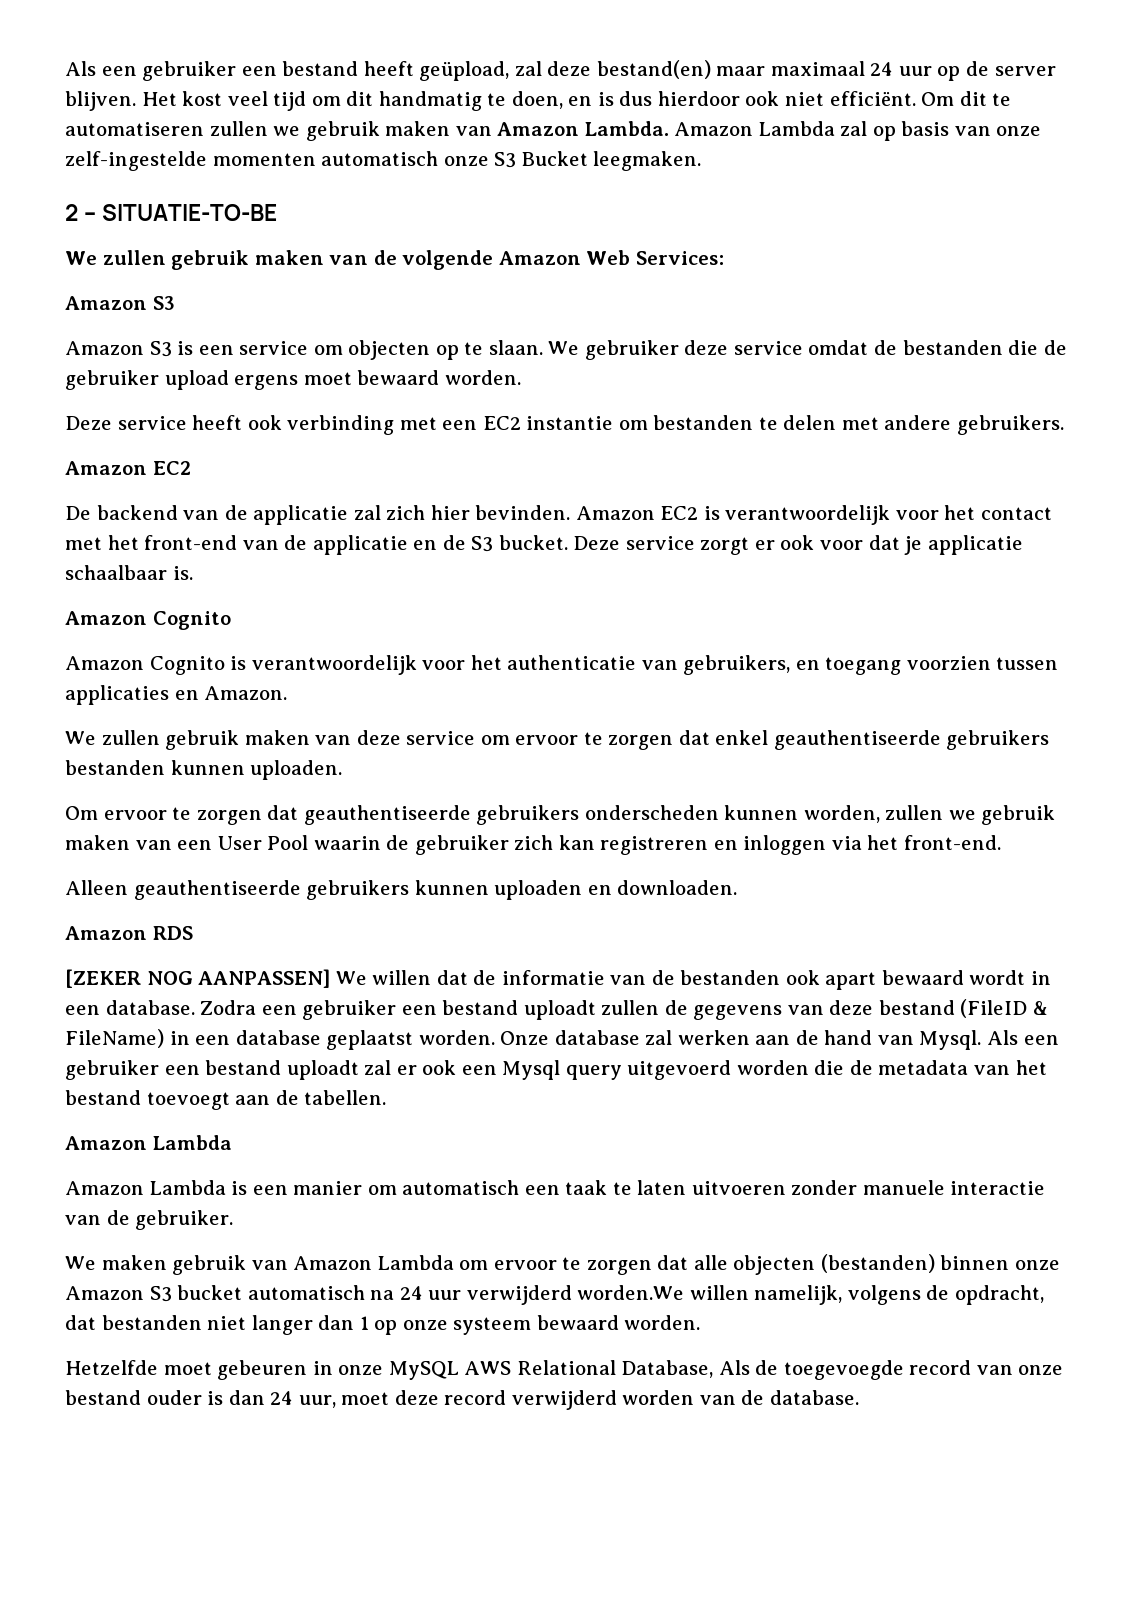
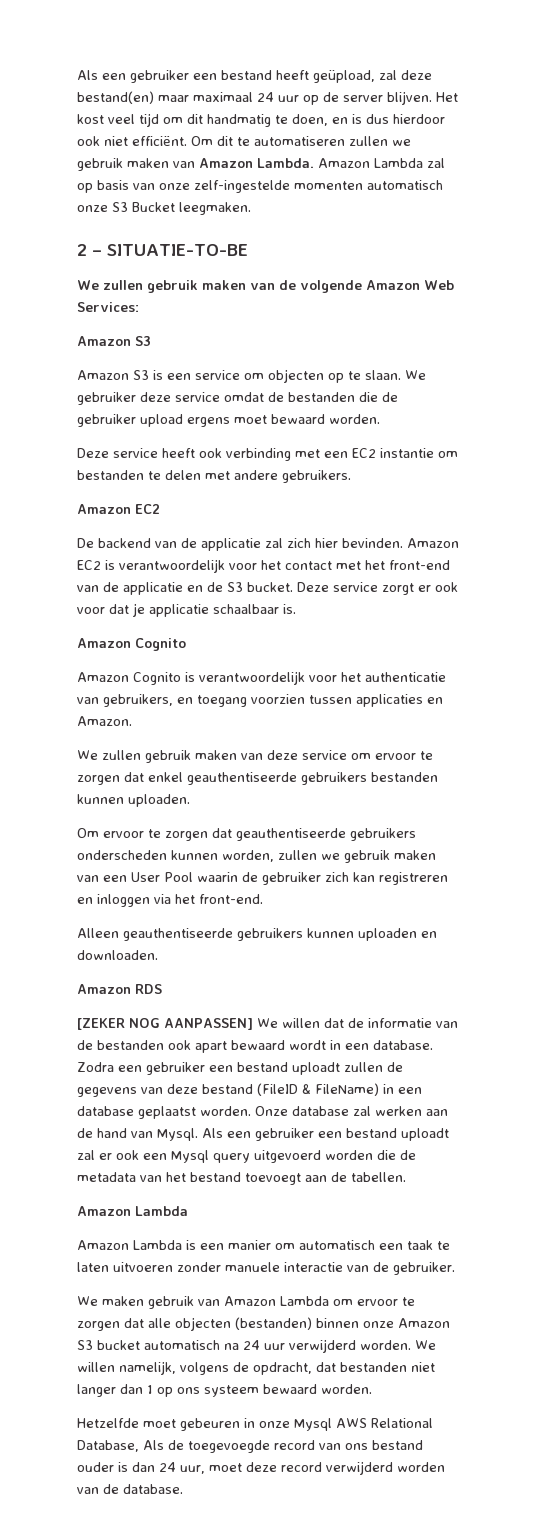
[577,1285,685,1300] worden.We -> [360,1340,436,1350] worden. We
[402,1320,448,1330] onze -> [177,1387,200,1394] ons
[388,1361,459,1380] MySQL -> [294,1418,332,1431] Mysql
[1018,1365,1064,1375] onze -> [345,1443,368,1450] ons

